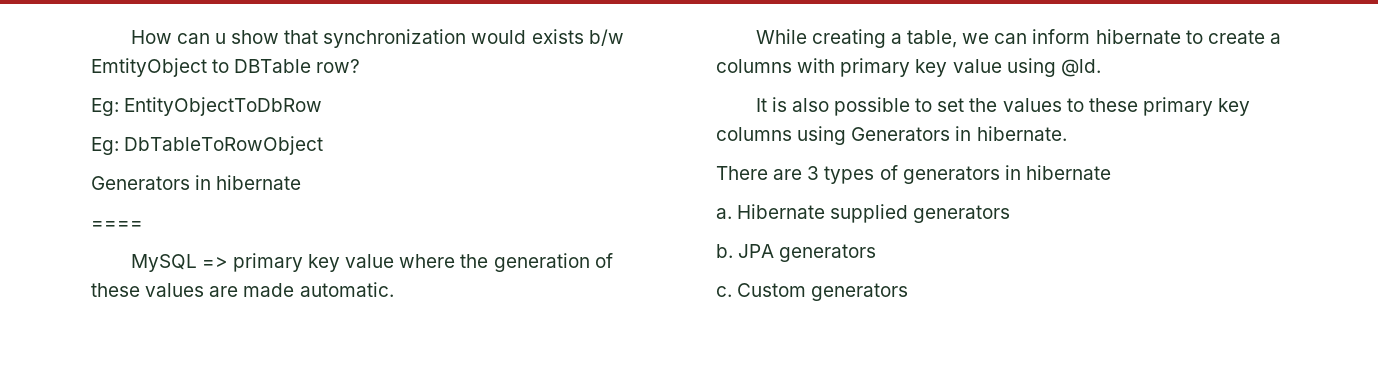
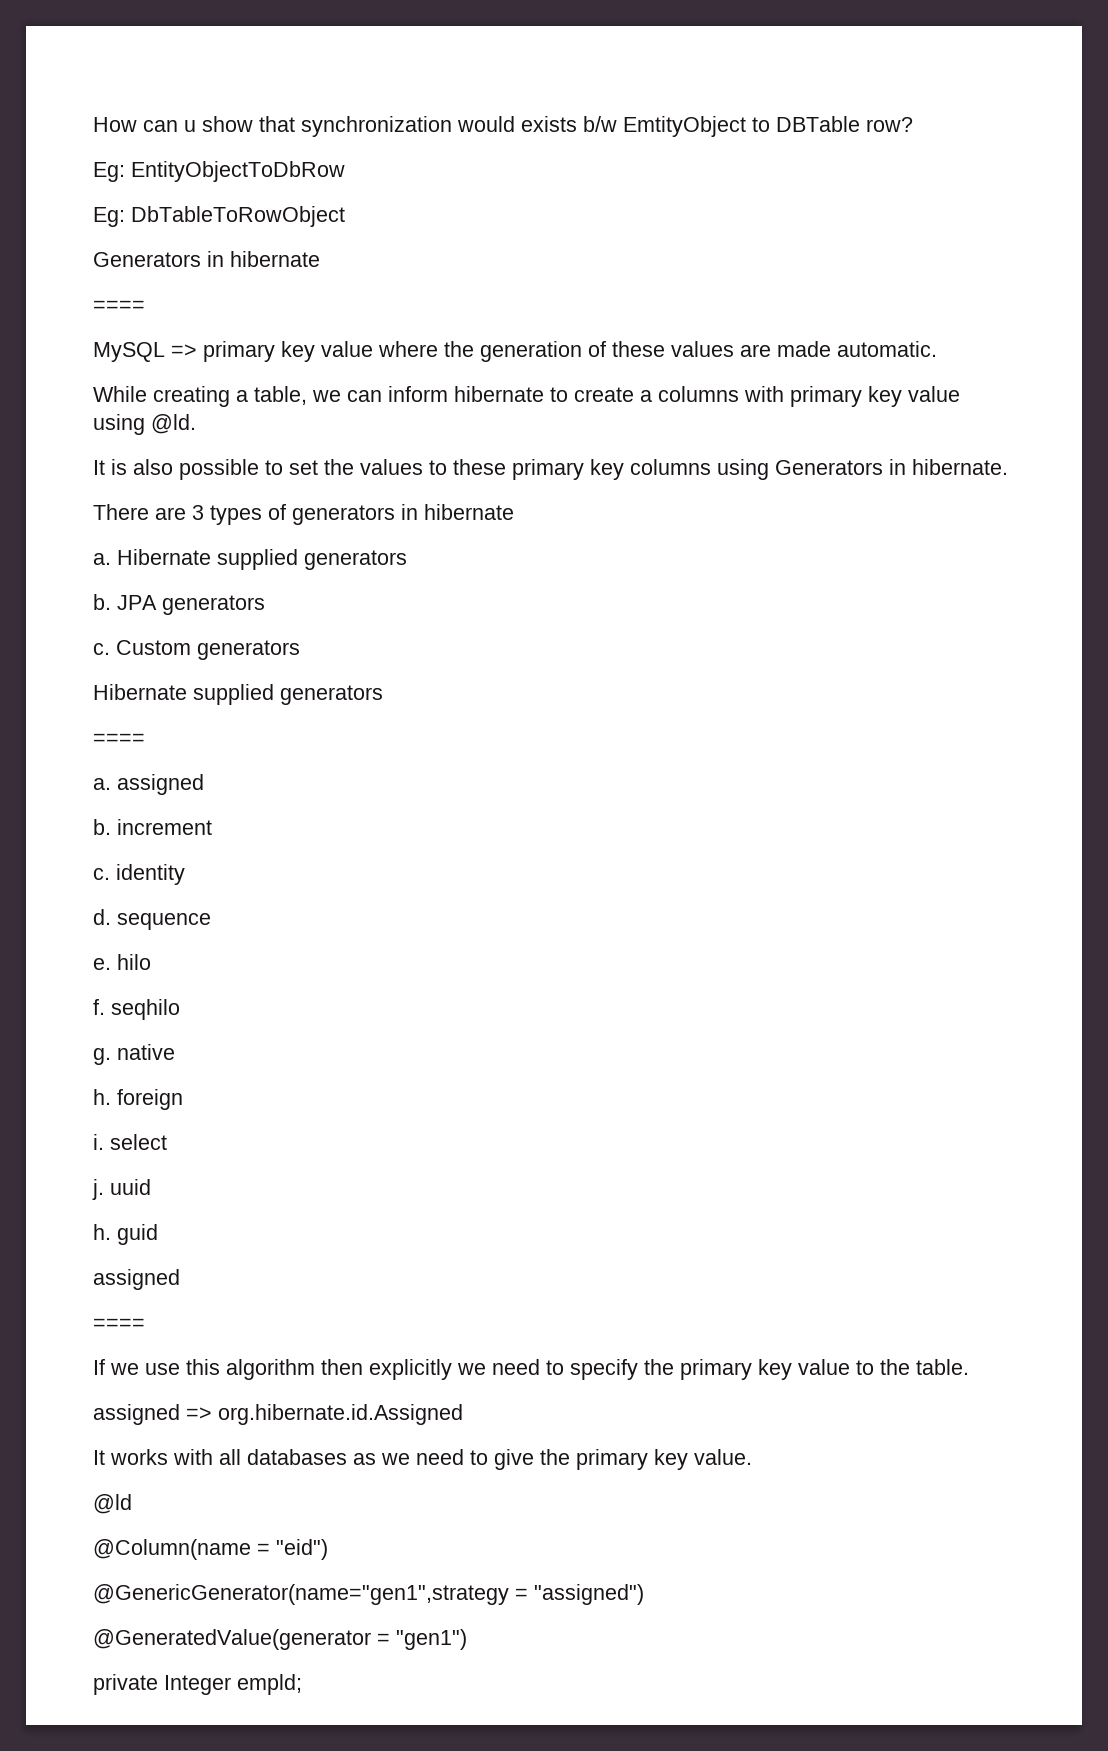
(909, 292) none -> [93,684,383,705] [93,733,145,745] [93,774,204,795] [93,819,212,835] [93,864,185,885] [93,909,211,930] [93,954,151,970] [93,999,180,1020] [93,1044,175,1065] [93,1089,183,1110] [93,1134,167,1150] [92,1179,151,1200] [93,1224,158,1245] [93,1269,180,1290] [93,1318,145,1330] [93,1359,969,1380] [93,1404,463,1425] [93,1449,752,1470] [93,1494,132,1514] [93,1539,328,1560] [93,1584,644,1605] [93,1629,467,1650] [93,1674,302,1695] // Hibernate supplied generators // ==== // a. assigned // b. increment // c. identity // d. sequence // e. hilo // f. seqhilo // g. native // h. foreign // i. select // j. uuid // h. guid // assigned // ==== // If we use this algorithm then explicitly we need to specify the primary key value to the table. // assigned => org.hibernate.id.Assigned // It works with all databases as we need to give the primary key value. // @ld // @Column(name = "eid") // @GenericGenerator(name="gen1",strategy = "assigned") // @GeneratedValue(generator = "gen1") // private Integer empld;

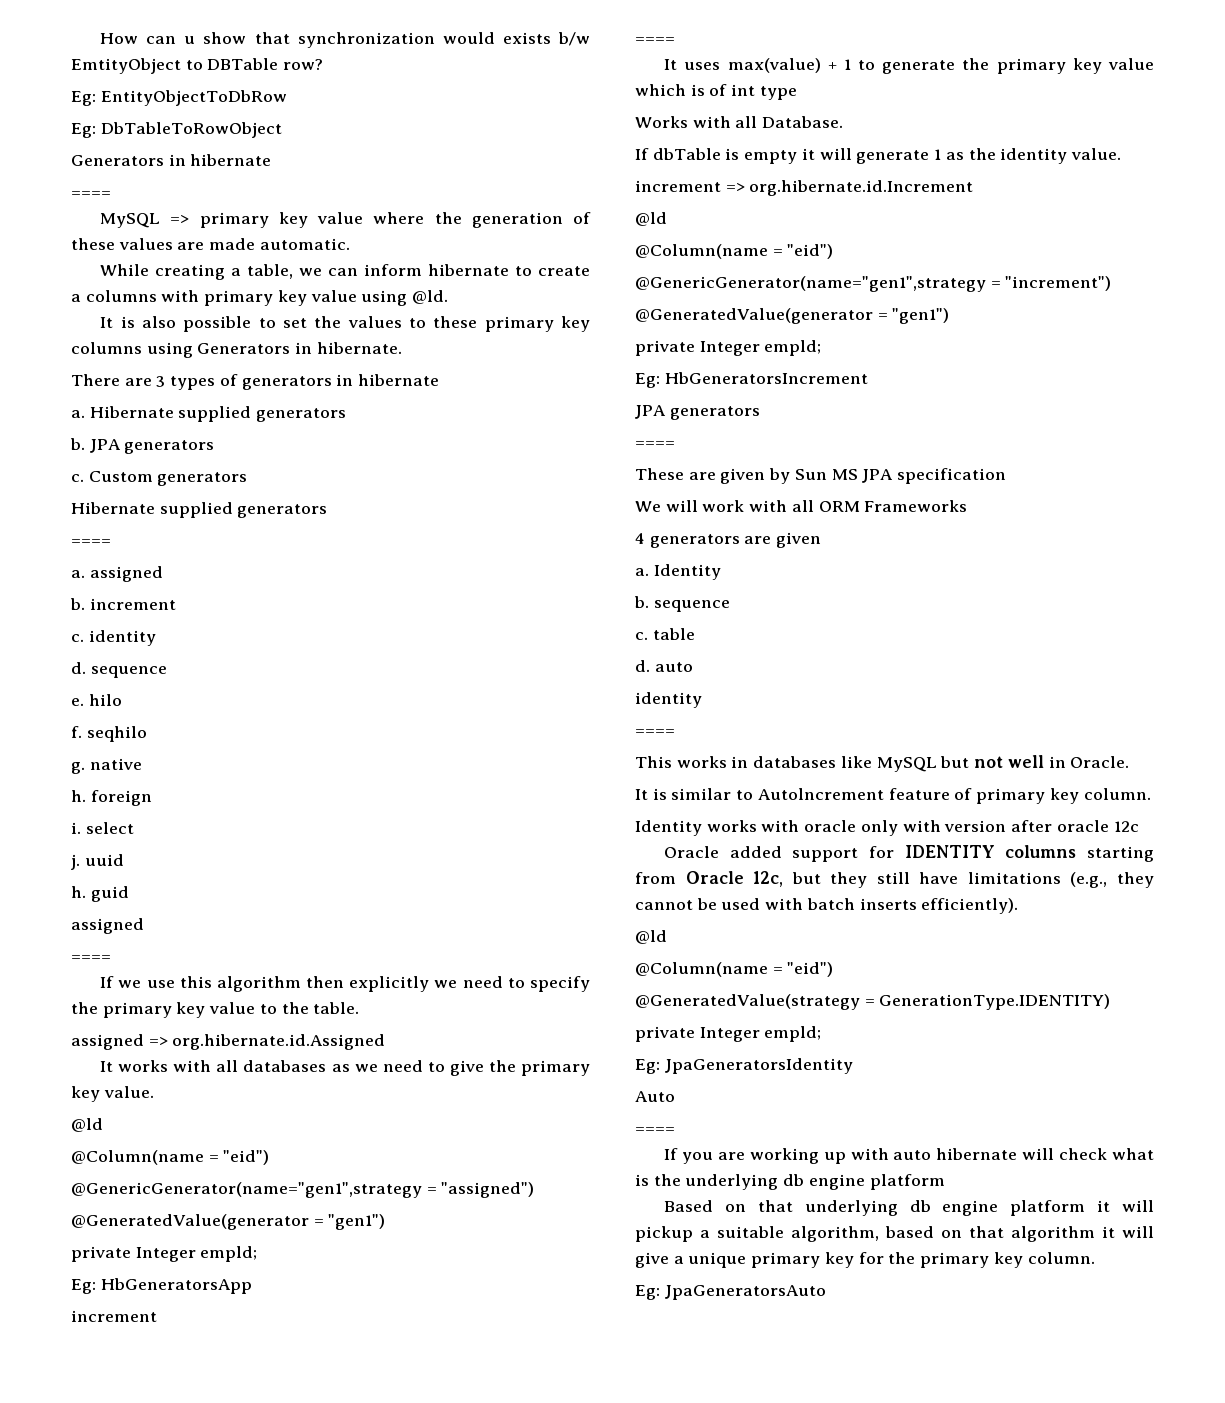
(302, 1684) none -> [71,1278,252,1294] [71,1310,157,1322] [635,37,675,44] [664,58,1154,74] [635,84,797,100] [635,116,844,128] [635,148,1121,164] [635,180,974,196] [635,212,667,226] [635,244,834,259] [635,276,1112,292] [635,308,950,324] [635,340,822,356] [635,372,868,388] [635,405,760,420] [635,441,675,448] [635,468,1007,484] [635,500,968,512] [635,532,822,548] [635,564,721,580] [634,596,730,612] [635,628,695,640] [635,660,693,672] [635,692,702,708] [635,729,675,736] [635,755,1130,772] [635,788,1151,804] [635,820,1139,836] [664,845,1154,862] [635,871,1154,888] [635,898,1019,914] [635,930,667,944] [635,962,834,977] [635,994,1111,1010] [635,1026,822,1042] [635,1058,853,1074] [635,1091,675,1102] [635,1127,675,1134] [664,1148,1154,1164] [635,1174,945,1190] [664,1200,1154,1216] [635,1226,1154,1242] [635,1252,1095,1268] [635,1285,826,1300] // Eg: HbGeneratorsApp // increment // ==== // It uses max(value) + 1 to generate the primary key value which is of int type // Works with all Database. // If dbTable is empty it will generate 1 as the identity value. // increment => org.hibernate.id.Increment // @ld // @Column(name = "eid") // @GenericGenerator(name="gen1",strategy = "increment") // @GeneratedValue(generator = "gen1") // private Integer empld; // Eg: HbGeneratorsIncrement // JPA generators // ==== // These are given by Sun MS JPA specification // We will work with all ORM Frameworks // 4 generators are given // a. Identity // b. sequence // c. table // d. auto // identity // ==== // This works in databases like MySQL but not well in Oracle. // It is similar to Autolncrement feature of primary key column. // Identity works with oracle only with version after oracle 12c // Oracle added support for IDENTITY columns starting from Oracle 12c, but they still have limitations (e.g., they cannot be used with batch inserts efficiently). // @ld // @Column(name = "eid") // @GeneratedValue(strategy = GenerationType.IDENTITY) // private Integer empld; // Eg: JpaGeneratorsIdentity // Auto // ==== // If you are working up with auto hibernate will check what is the underlying db engine platform // Based on that underlying db engine platform it will pickup a suitable algorithm, based on that algorithm it will give a unique primary key for the primary key column. // Eg: JpaGeneratorsAuto

